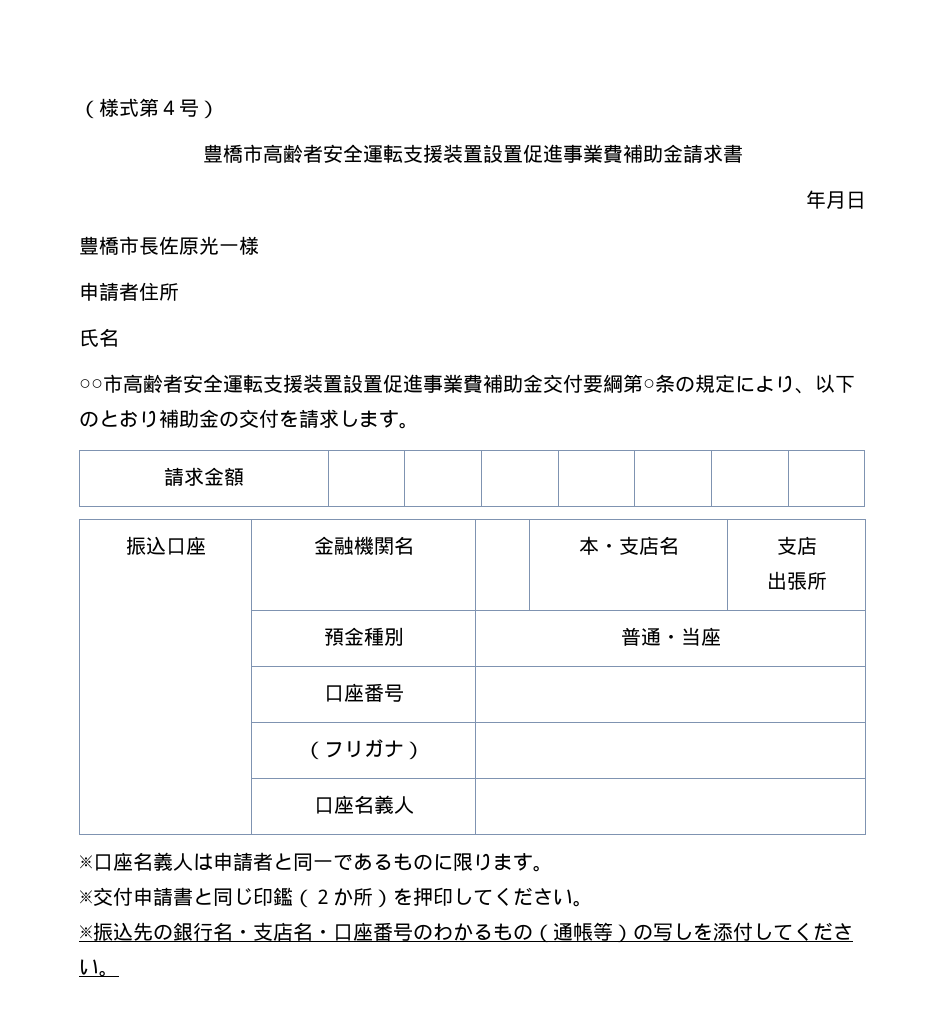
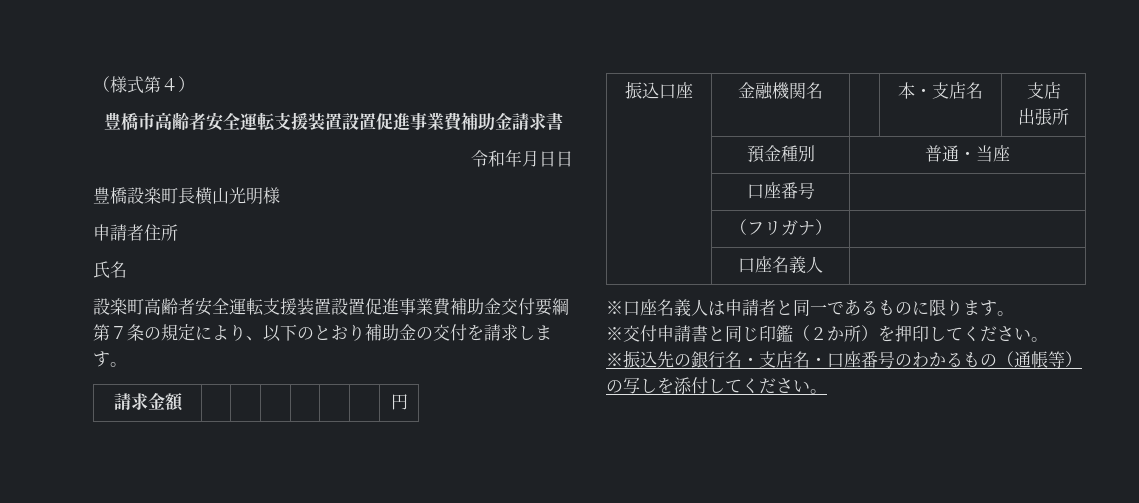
[179,99,199,117] 号 -> (178, 84) none
(743, 153) none -> [471,150,505,167] 令和
[79,236,239,255] // 豊橋市長佐原光一 -> [556,151,573,167] [93,187,263,205] 日 // 豊橋設楽町長横山光明
[79,374,123,393] ○○市 -> [93,298,144,315] 設楽町
[643,379,655,391] ○ -> [110,326,127,339] ７
(244, 476) none -> [390,394,408,410] 円

